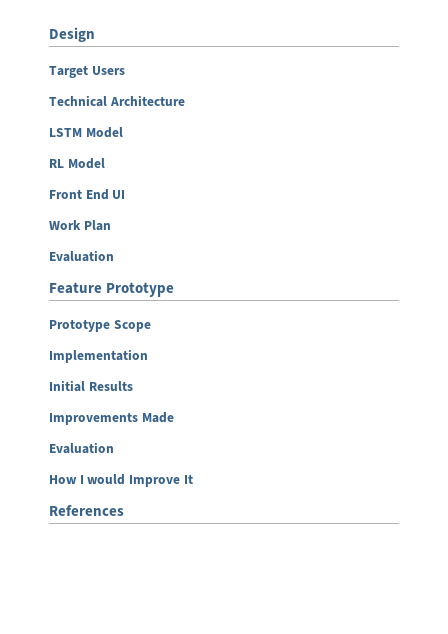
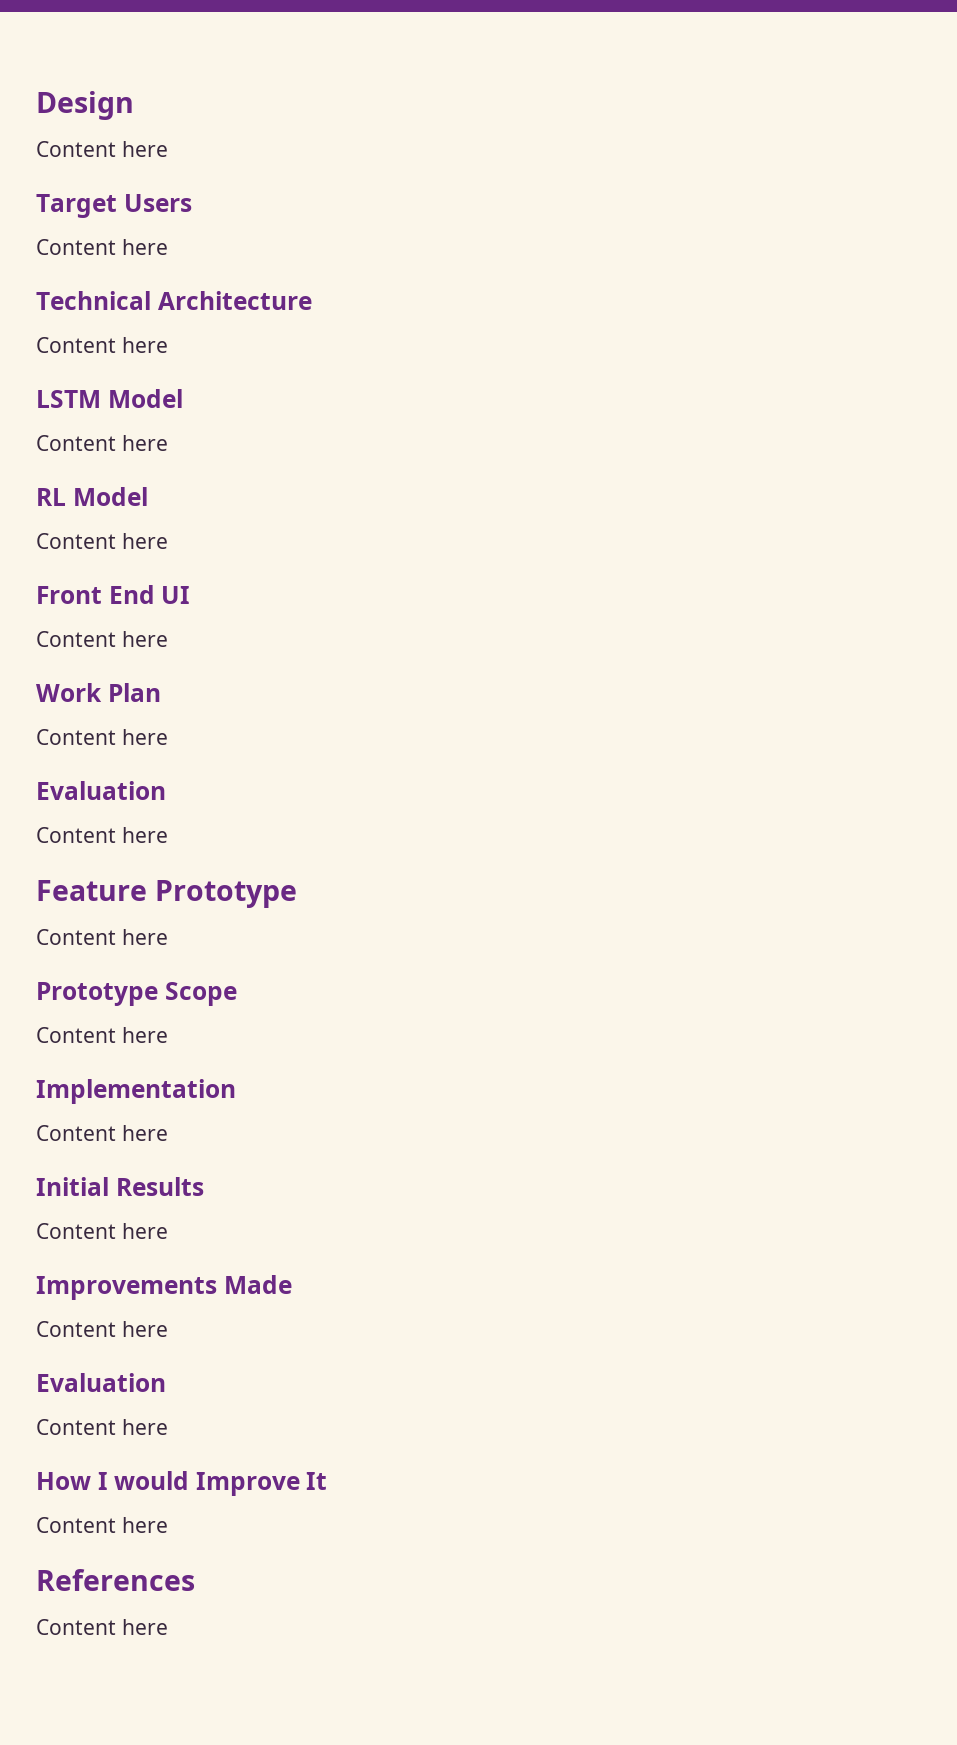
(95, 34) none -> [36,141,168,157] // Content here
(125, 70) none -> [36,239,168,255] // Content here
(185, 100) none -> [36,337,168,353] // Content here
(123, 132) none -> [36,435,168,451] // Content here
(105, 163) none -> [36,533,168,549] // Content here
(126, 194) none -> [36,631,168,647] // Content here
[49,250,114,262] // Evaluation -> [36,729,168,745] [36,781,166,800] [36,827,168,843] // Content here // Evaluation // Content here
(175, 289) none -> [36,929,168,945] // Content here
(151, 326) none -> [36,1027,168,1043] // Content here
(148, 356) none -> [36,1125,168,1141] // Content here
(133, 386) none -> [36,1223,168,1239] // Content here
[49,442,114,454] // Evaluation -> [36,1321,168,1337] [36,1373,166,1392] [36,1419,168,1435] // Content here // Evaluation // Content here
(193, 479) none -> [36,1517,168,1533] // Content here
(124, 510) none -> [36,1619,168,1635] // Content here

